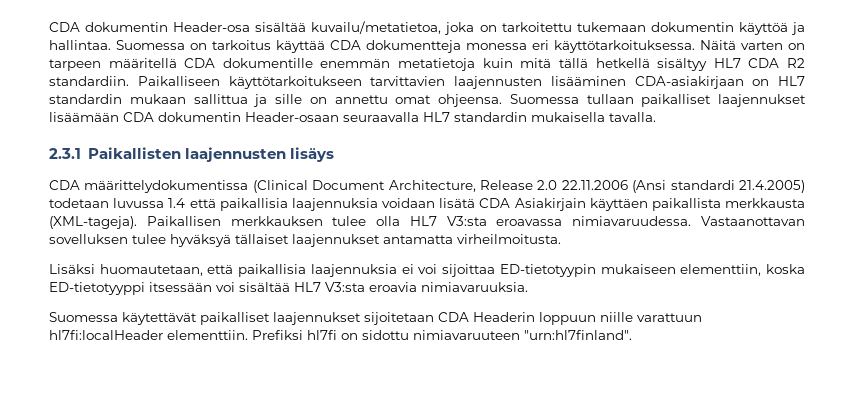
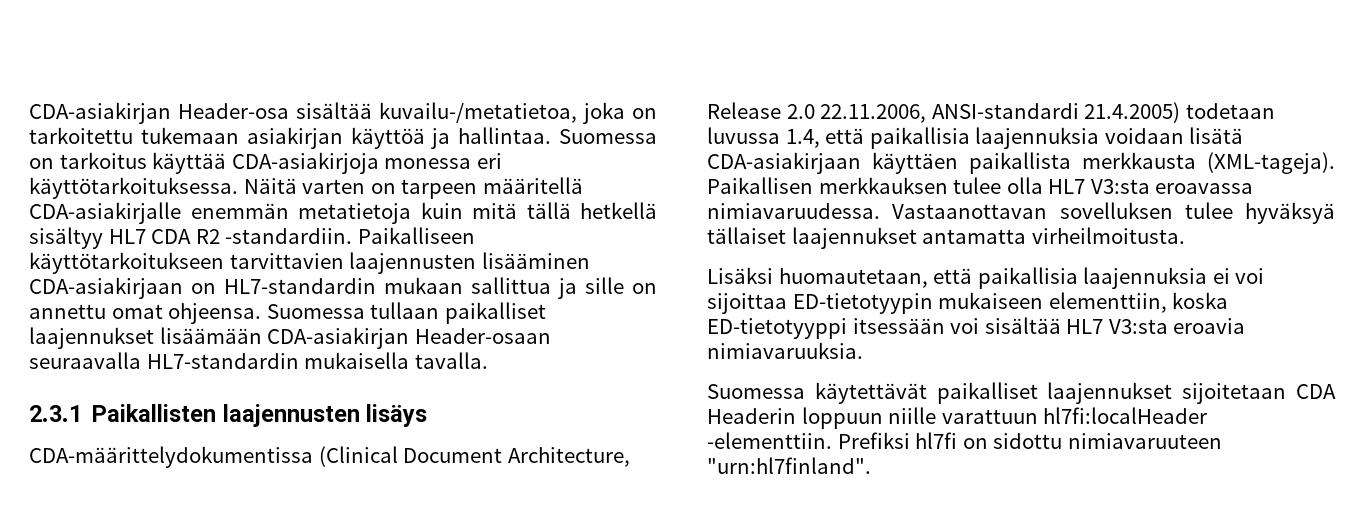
[49,22,169,32] CDA dokumentin -> [29,102,171,124] CDA-asiakirjan
[311,21,442,34] kuvailu/metatietoa, -> [379,102,577,123] kuvailu-/metatietoa,
[650,22,734,32] dokumentin -> [246,127,343,149] asiakirjan
[330,40,461,53] CDA dokumentteja -> [231,152,379,174] CDA-asiakirjoja
[184,58,313,68] CDA dokumentille -> [29,202,181,224] CDA-asiakirjalle
[49,76,129,86] standardiin. -> [225,228,353,244] -standardiin.
[778,76,805,86] [49,94,122,104] HL7 standardin -> [224,278,376,294] HL7-standardin
[123,112,527,122] CDA dokumentin Header-osaan seuraavalla HL7 standardin -> [267,327,551,349] [29,352,299,369] CDA-asiakirjan Header-osaan seuraavalla HL7-standardin
[49,180,249,193] CDA määrittelydokumentissa -> [29,446,313,468] CDA-määrittelydokumentissa
[561,180,735,193] 22.11.2006 (Ansi standardi -> [820,103,1079,123] 22.11.2006, ANSI-standardi
[168,198,186,208] 1.4 -> [785,129,820,148] 1.4,
[479,198,586,211] CDA Asiakirjain -> [707,152,861,174] CDA-asiakirjaan
[167,330,248,340] elementtiin. -> [707,432,832,449] -elementtiin.

